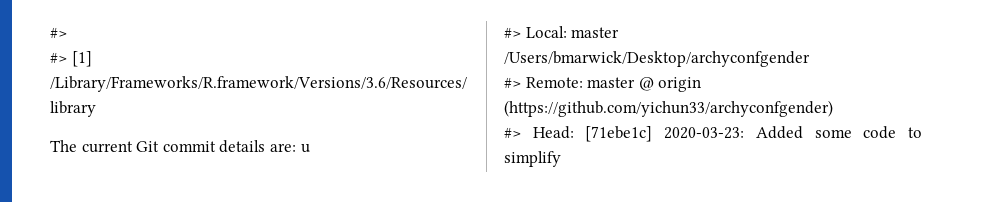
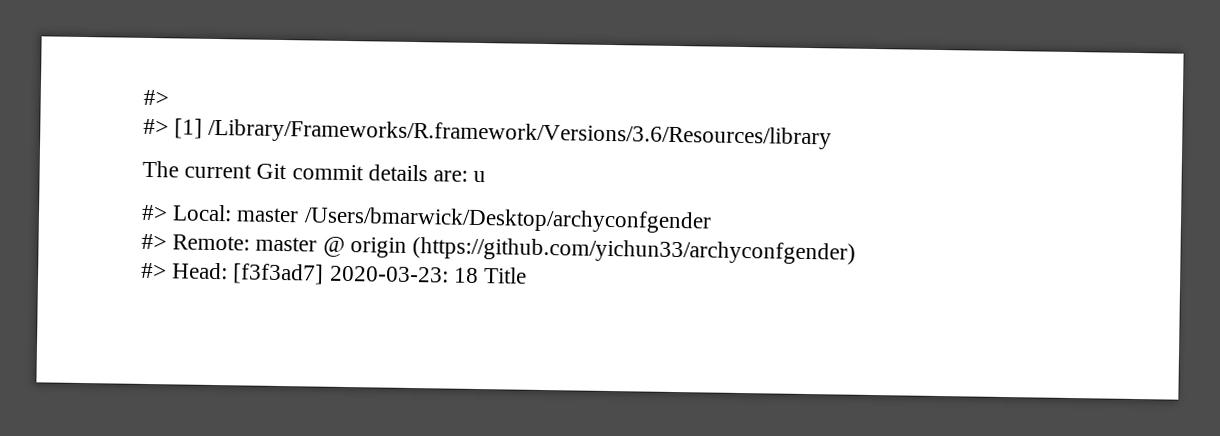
[585,126,922,142] [504,151,561,167] [71ebe1c] 2020-03-23: Added some code to simplify -> [232,263,528,285] [f3f3ad7] 2020-03-23: 18 Title

